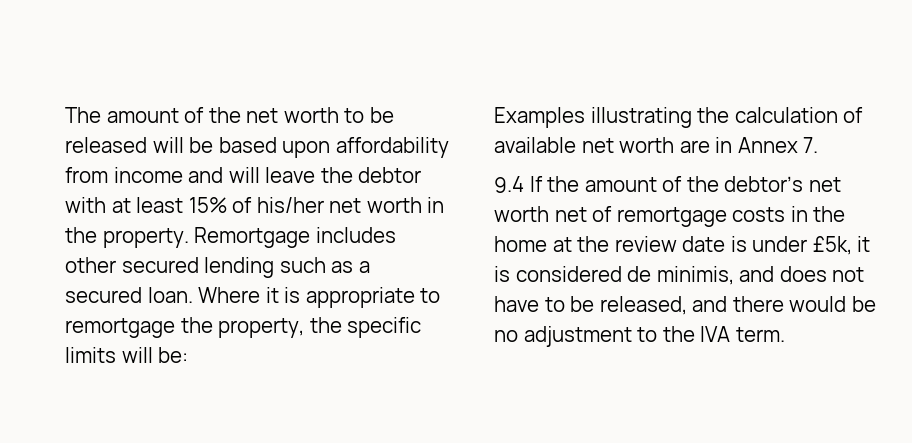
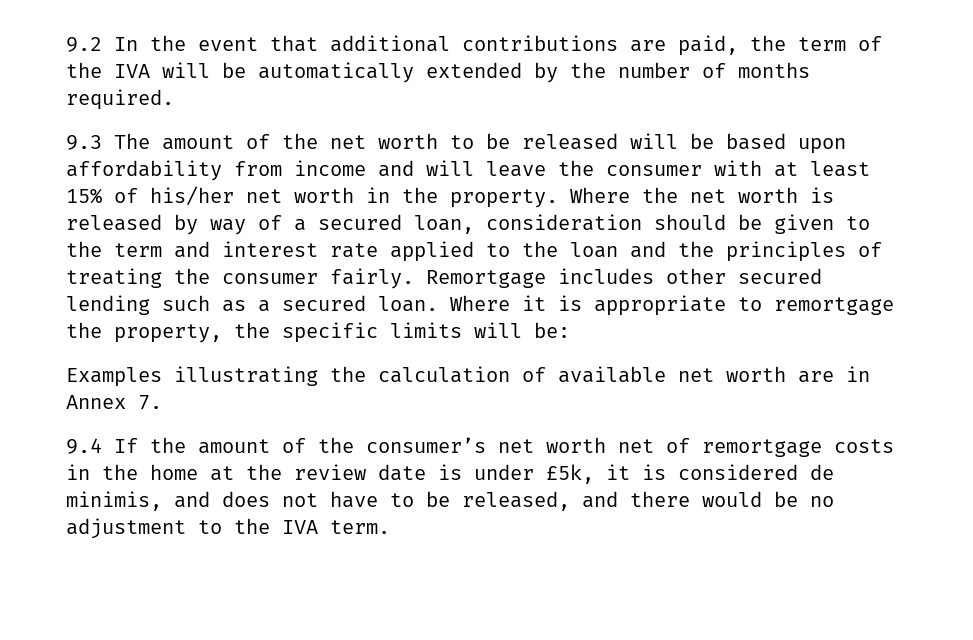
(65, 115) none -> [66,35,882,56] [66,62,810,83] [66,89,174,110] [66,135,102,150] 9.2 In the event that additional contributions are paid, the term of the IVA will be automatically extended by the number of months required. // 9.3
[358,167,422,183] debtor -> [606,165,702,176] consumer
(189, 238) none -> [570,187,834,203] [66,214,870,235] [66,241,882,262] [66,268,414,289] Where the net worth is released by way of a secured loan, consideration should be given to the term and interest rate applied to the loan and the principles of treating the consumer fairly.
[724,176,804,192] debtor’s -> [366,437,486,453] consumer’s

